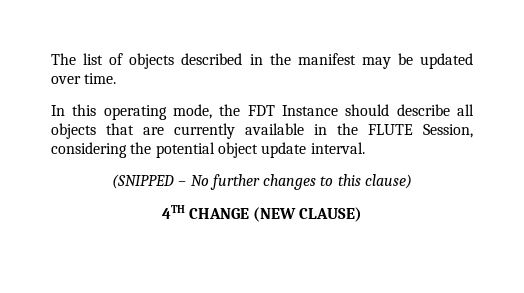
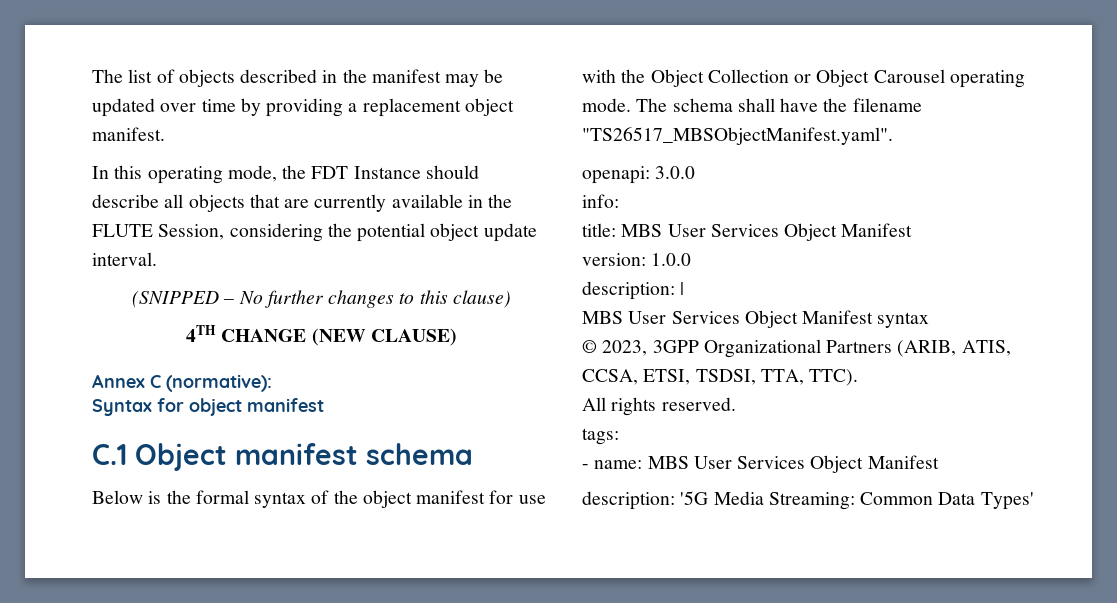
[84,73,117,84] time. -> [201,98,514,117] [92,127,165,141] time by providing a replacement object manifest.
(363, 214) none -> [92,374,272,392] [92,398,324,416] [92,443,473,471] [92,490,546,508] [582,69,1025,88] [582,98,922,112] [582,127,893,145] [582,166,696,184] [582,194,619,208] [582,223,913,241] [582,253,692,266] [582,281,685,300] [582,310,930,328] [582,339,1011,358] [582,369,859,386] [582,397,736,416] [582,428,619,445] [582,455,939,473] [582,491,1034,510] // Annex C (normative): // Syntax for object manifest // C.1 Object manifest schema // Below is the formal syntax of the object manifest for use with the Object Collection or Object Carousel operating mode. The schema shall have the filename "TS26517_MBSObjectManifest.yaml". // openapi: 3.0.0 // info: // title: MBS User Services Object Manifest // version: 1.0.0 // description: | // MBS User Services Object Manifest syntax // © 2023, 3GPP Organizational Partners (ARIB, ATIS, CCSA, ETSI, TSDSI, TTA, TTC). // All rights reserved. // tags: // - name: MBS User Services Object Manifest // description: '5G Media Streaming: Common Data Types'

